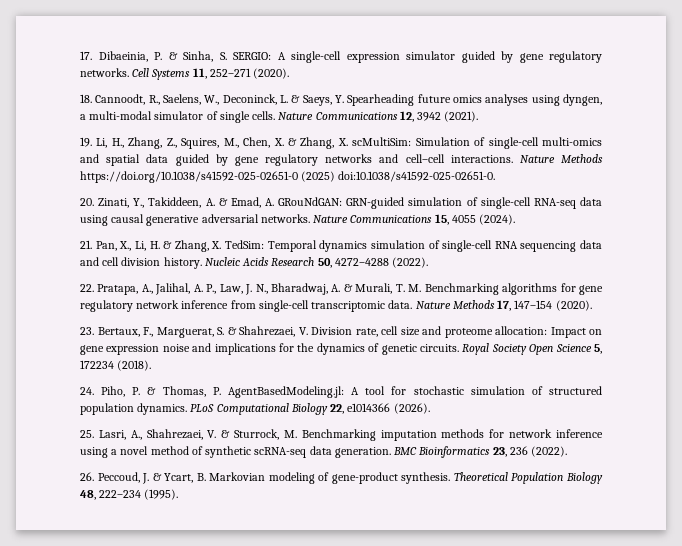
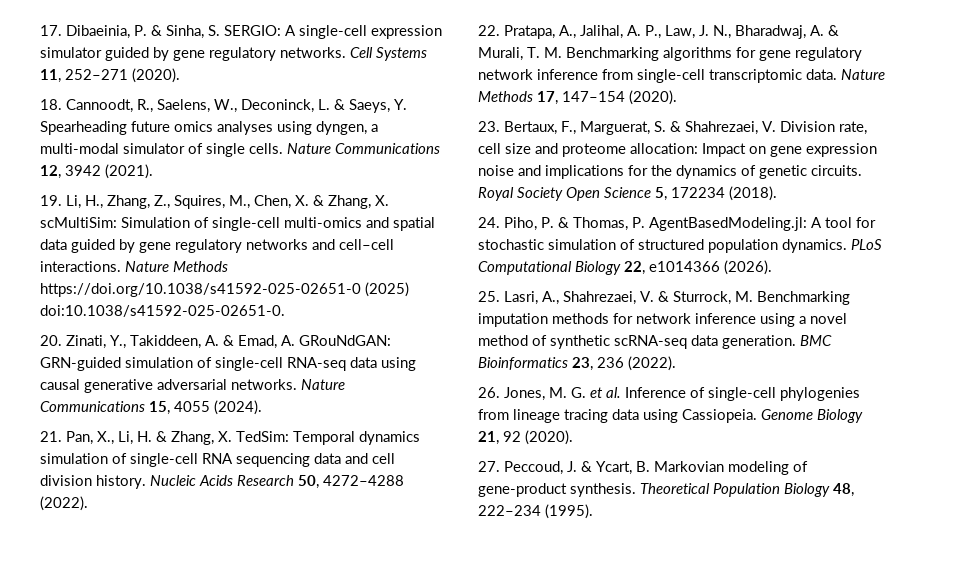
(94, 476) none -> [504,387,860,401] [478,409,863,423] [478,430,573,445] [478,461,500,472] Jones, M. G. et al. Inference of single-cell phylogenies from lineage tracing data using Cassiopeia. Genome Biology 21, 92 (2020). // 27.

